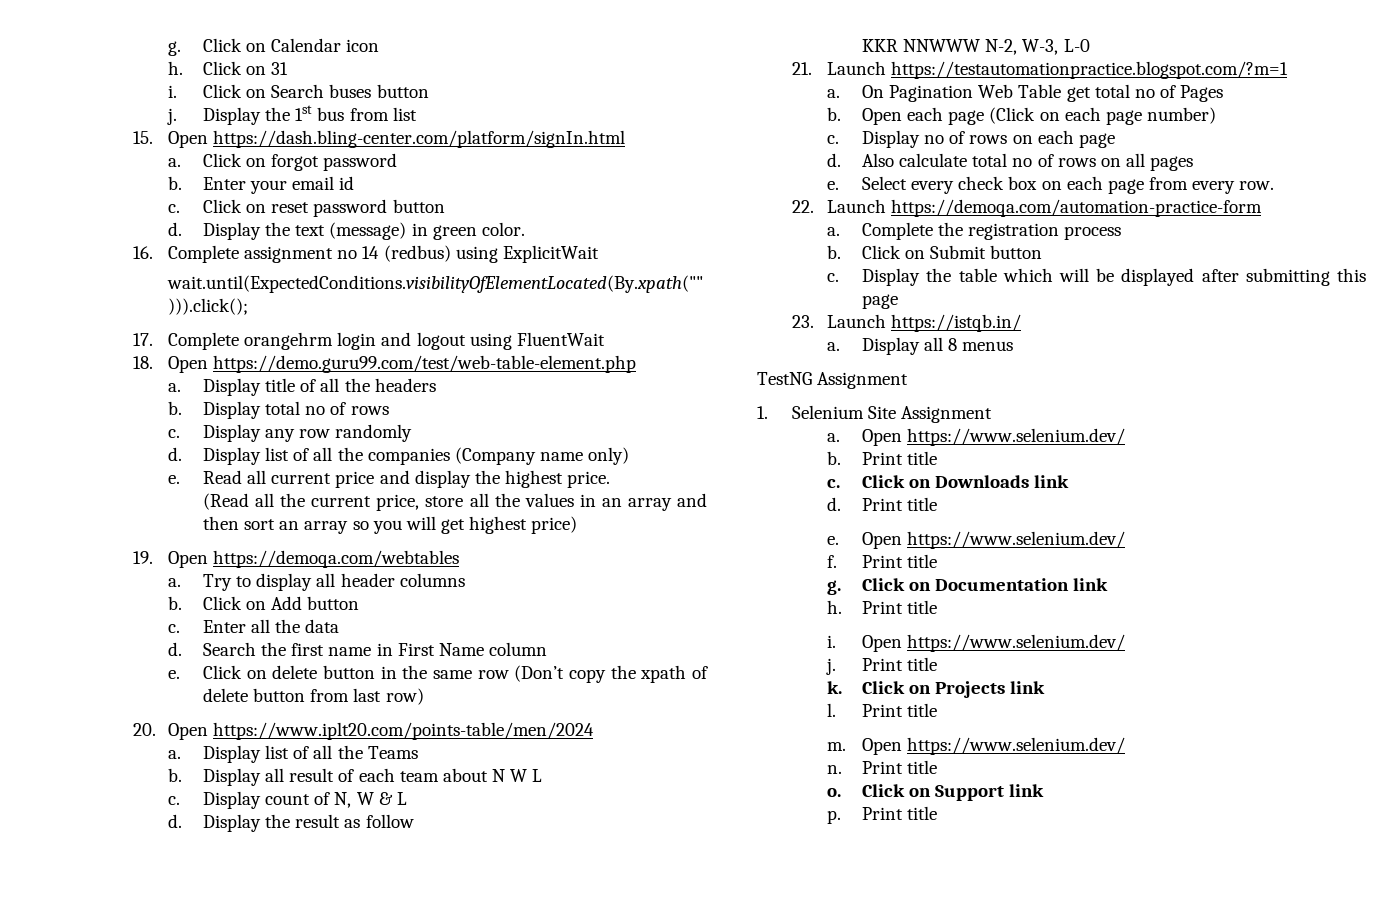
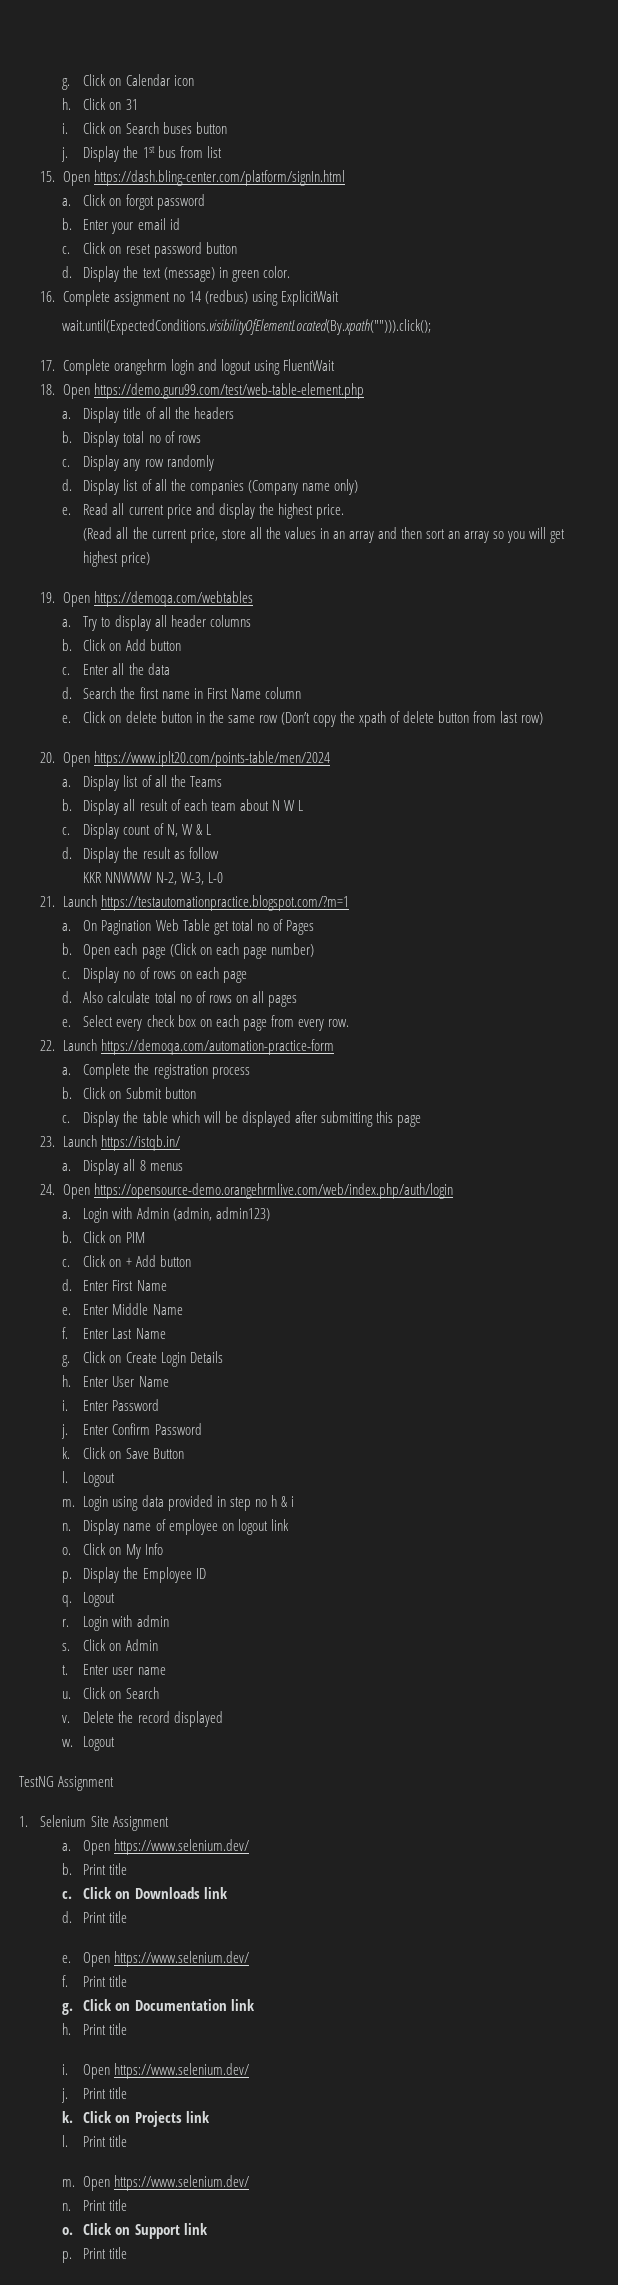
(1014, 346) none -> [40,1183,454,1199] [61,1207,270,1223] [61,1231,145,1243] [61,1255,191,1267] [61,1279,167,1291] [61,1303,183,1315] [61,1327,166,1339] [61,1351,223,1367] [61,1375,169,1387] [61,1399,160,1411] [60,1423,202,1439] [61,1447,184,1459] [61,1471,116,1487] [61,1495,294,1511] [61,1519,289,1535] [61,1543,163,1559] [61,1567,206,1583] [61,1592,116,1607] [61,1615,169,1631] [61,1639,158,1651] [61,1664,166,1675] [61,1687,159,1699] [61,1711,223,1727] [61,1736,116,1751] // 24. Open https://opensource-demo.orangehrmlive.com/web/index.php/auth/login // a. Login with Admin (admin, admin123) // b. Click on PIM // c. Click on + Add button // d. Enter First Name // e. Enter Middle Name // f. Enter Last Name // g. Click on Create Login Details // h. Enter User Name // i. Enter Password // j. Enter Confirm Password // k. Click on Save Button // l. Logout // m. Login using data provided in step no h & i // n. Display name of employee on logout link // o. Click on My Info // p. Display the Employee ID // q. Logout // r. Login with admin // s. Click on Admin // t. Enter user name // u. Click on Search // v. Delete the record displayed // w. Logout

